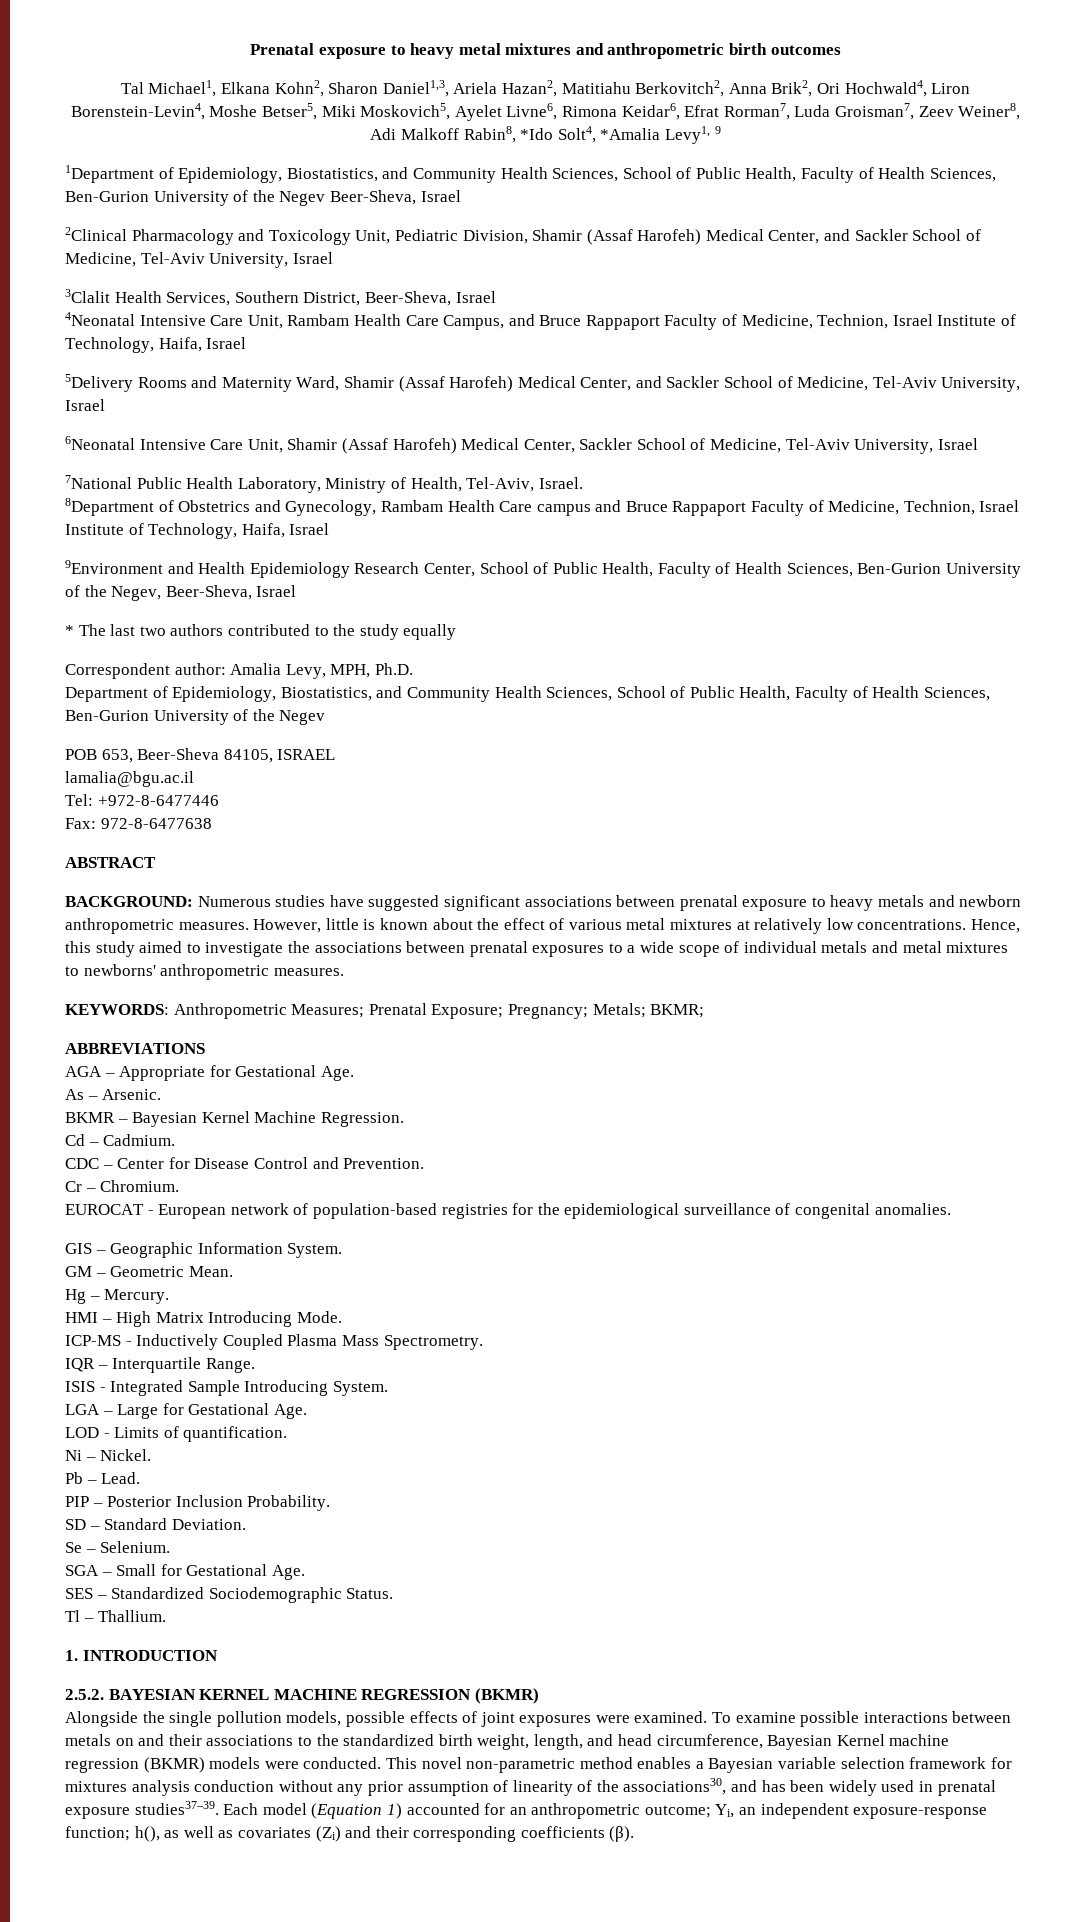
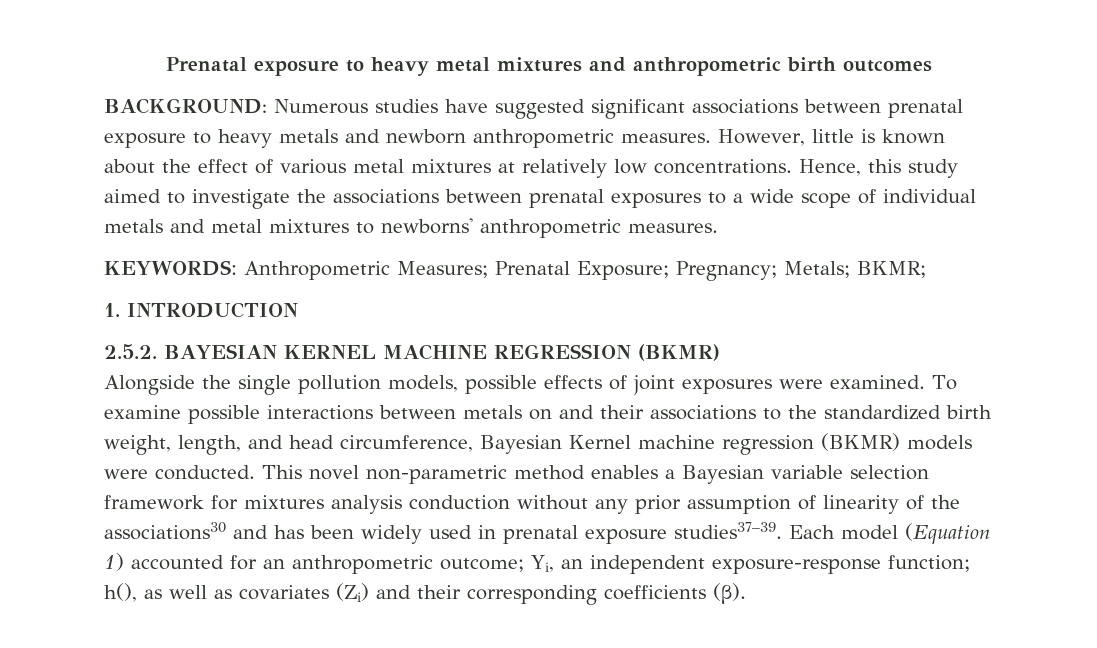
[120,80,971,97] [70,103,1021,121] [370,126,721,144] [65,165,996,183] [65,190,461,206] [65,227,981,245] [65,252,333,268] [65,289,496,306] [65,312,1017,330] [65,337,247,353] [65,374,1021,392] [65,399,105,411] [65,436,978,454] [65,475,583,493] [65,498,1020,516] [65,523,330,539] [65,560,1021,578] [65,585,297,601] [65,624,457,640] [65,663,413,679] [65,686,990,702] [65,709,326,725] [65,748,336,763] [65,771,194,787] [65,794,219,806] [65,818,212,829] [65,857,156,868] // Tal Michael1, Elkana Kohn2, Sharon Daniel1,3, Ariela Hazan2, Matitiahu Berkovitch2, Anna Brik2, Ori Hochwald4, Liron Borenstein-Levin4, Moshe Betser5, Miki Moskovich5, Ayelet Livne6, Rimona Keidar6, Efrat Rorman7, Luda Groisman7, Zeev Weiner8, Adi Malkoff Rabin8, *Ido Solt4, *Amalia Levy1, 9 // 1Department of Epidemiology, Biostatistics, and Community Health Sciences, School of Public Health, Faculty of Health Sciences, Ben-Gurion University of the Negev Beer-Sheva, Israel // 2Clinical Pharmacology and Toxicology Unit, Pediatric Division, Shamir (Assaf Harofeh) Medical Center, and Sackler School of Medicine, Tel-Aviv University, Israel // 3Clalit Health Services, Southern District, Beer-Sheva, Israel // 4Neonatal Intensive Care Unit, Rambam Health Care Campus, and Bruce Rappaport Faculty of Medicine, Technion, Israel Institute of Technology, Haifa, Israel // 5Delivery Rooms and Maternity Ward, Shamir (Assaf Harofeh) Medical Center, and Sackler School of Medicine, Tel-Aviv University, Israel // 6Neonatal Intensive Care Unit, Shamir (Assaf Harofeh) Medical Center, Sackler School of Medicine, Tel-Aviv University, Israel // 7National Public Health Laboratory, Ministry of Health, Tel-Aviv, Israel. // 8Department of Obstetrics and Gynecology, Rambam Health Care campus and Bruce Rappaport Faculty of Medicine, Technion, Israel Institute of Technology, Haifa, Israel // 9Environment and Health Epidemiology Research Center, School of Public Health, Faculty of Health Sciences, Ben-Gurion University of the Negev, Beer-Sheva, Israel // * The last two authors contributed to the study equally // Correspondent author: Amalia Levy, MPH, Ph.D. // Department of Epidemiology, Biostatistics, and Community Health Sciences, School of Public Health, Faculty of Health Sciences, Ben-Gurion University of the Negev // POB 653, Beer-Sheva 84105, ISRAEL // lamalia@bgu.ac.il // Tel: +972-8-6477446 // Fax: 972-8-6477638 // ABSTRACT -> (932, 66) none
[65,1043,205,1054] [65,1065,354,1081] [65,1089,162,1100] [65,1111,404,1127] [65,1134,176,1146] [65,1157,425,1169] [65,1180,180,1192] [65,1203,951,1219] [65,1242,343,1258] [65,1266,233,1277] [65,1289,170,1304] [65,1311,342,1327] [65,1334,483,1350] [65,1357,255,1373] [65,1380,388,1396] [65,1403,307,1419] [65,1426,288,1442] [65,1449,152,1461] [65,1472,141,1484] [65,1495,331,1511] [65,1518,246,1530] [65,1541,171,1553] [65,1564,305,1580] [65,1587,394,1603] [65,1610,167,1622] // ABBREVIATIONS // AGA – Appropriate for Gestational Age. // As – Arsenic. // BKMR – Bayesian Kernel Machine Regression. // Cd – Cadmium. // CDC – Center for Disease Control and Prevention. // Cr – Chromium. // EUROCAT - European network of population-based registries for the epidemiological surveillance of congenital anomalies. // GIS – Geographic Information System. // GM – Geometric Mean. // Hg – Mercury. // HMI – High Matrix Introducing Mode. // ICP-MS - Inductively Coupled Plasma Mass Spectrometry. // IQR – Interquartile Range. // ISIS - Integrated Sample Introducing System. // LGA – Large for Gestational Age. // LOD - Limits of quantification. // Ni – Nickel. // Pb – Lead. // PIP – Posterior Inclusion Probability. // SD – Standard Deviation. // Se – Selenium. // SGA – Small for Gestational Age. // SES – Standardized Sociodemographic Status. // Tl – Thallium. -> (926, 269) none
[623,1778,727,1795] associations30, -> [104,522,226,540] associations30

